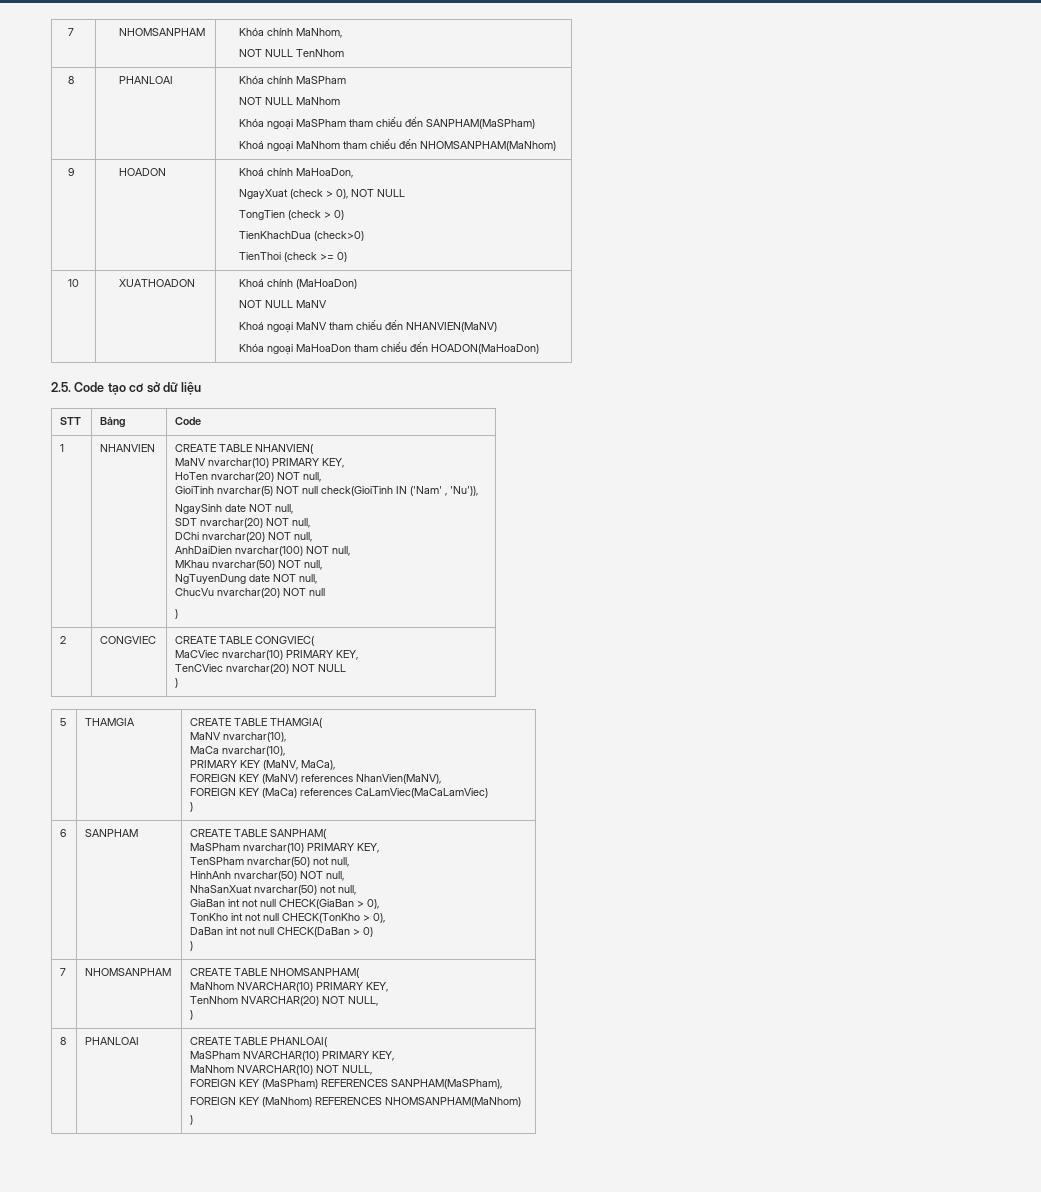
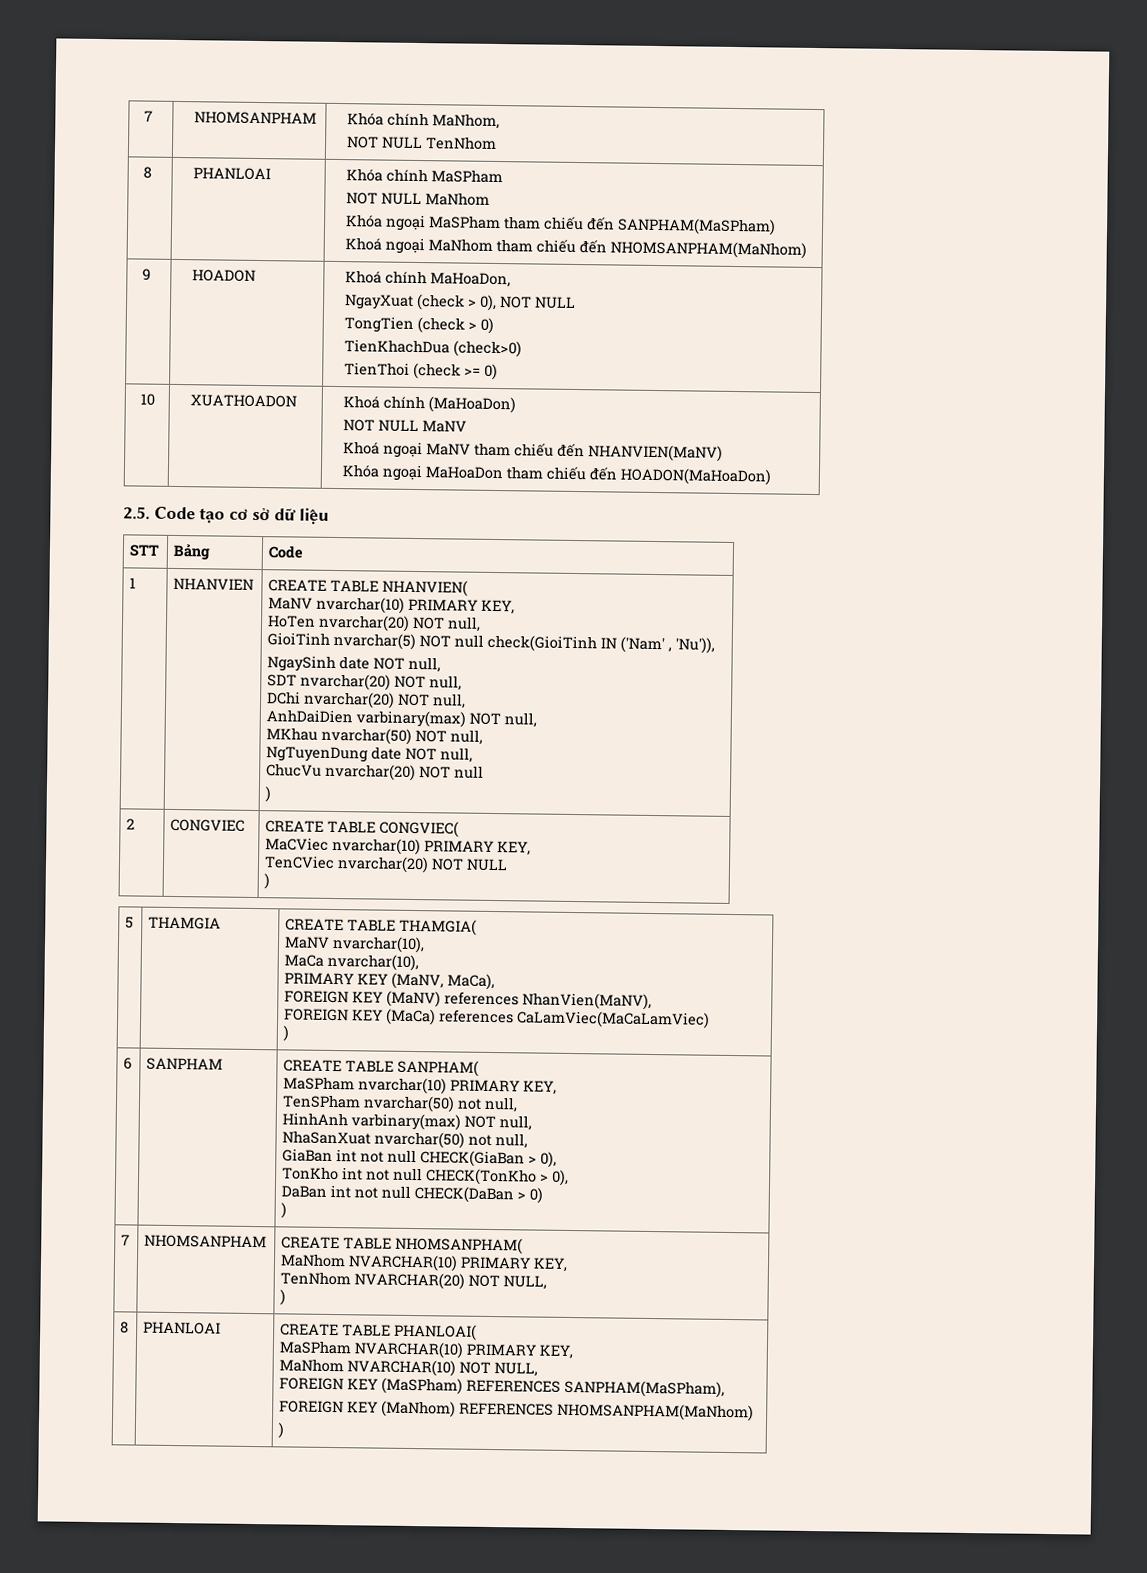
[235,546,304,556] nvarchar(100) -> [356,710,467,728] varbinary(max)
[234,871,298,881] nvarchar(50) -> [351,1113,462,1131] varbinary(max)

